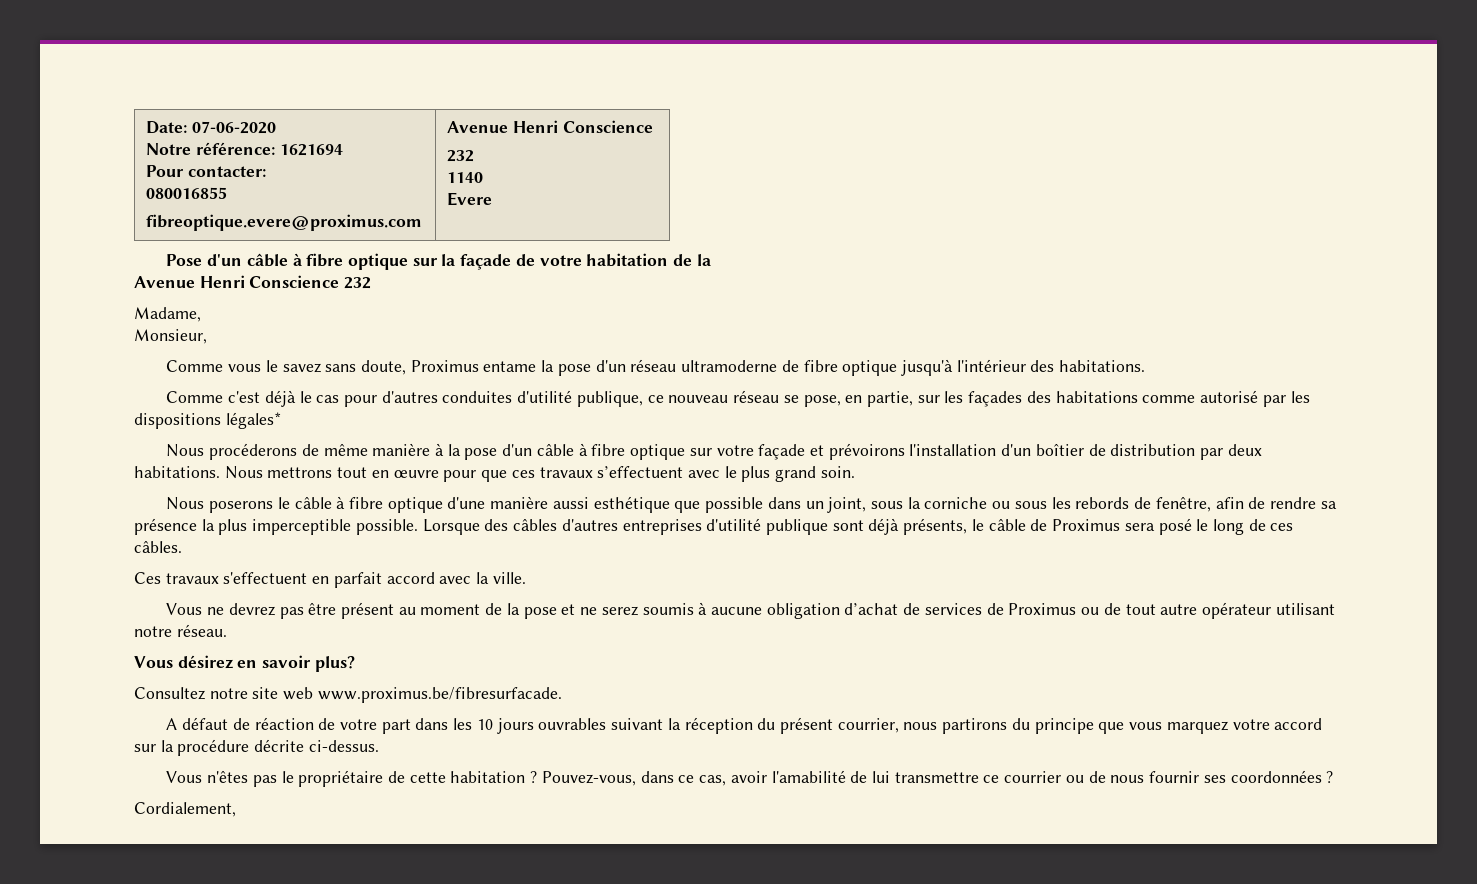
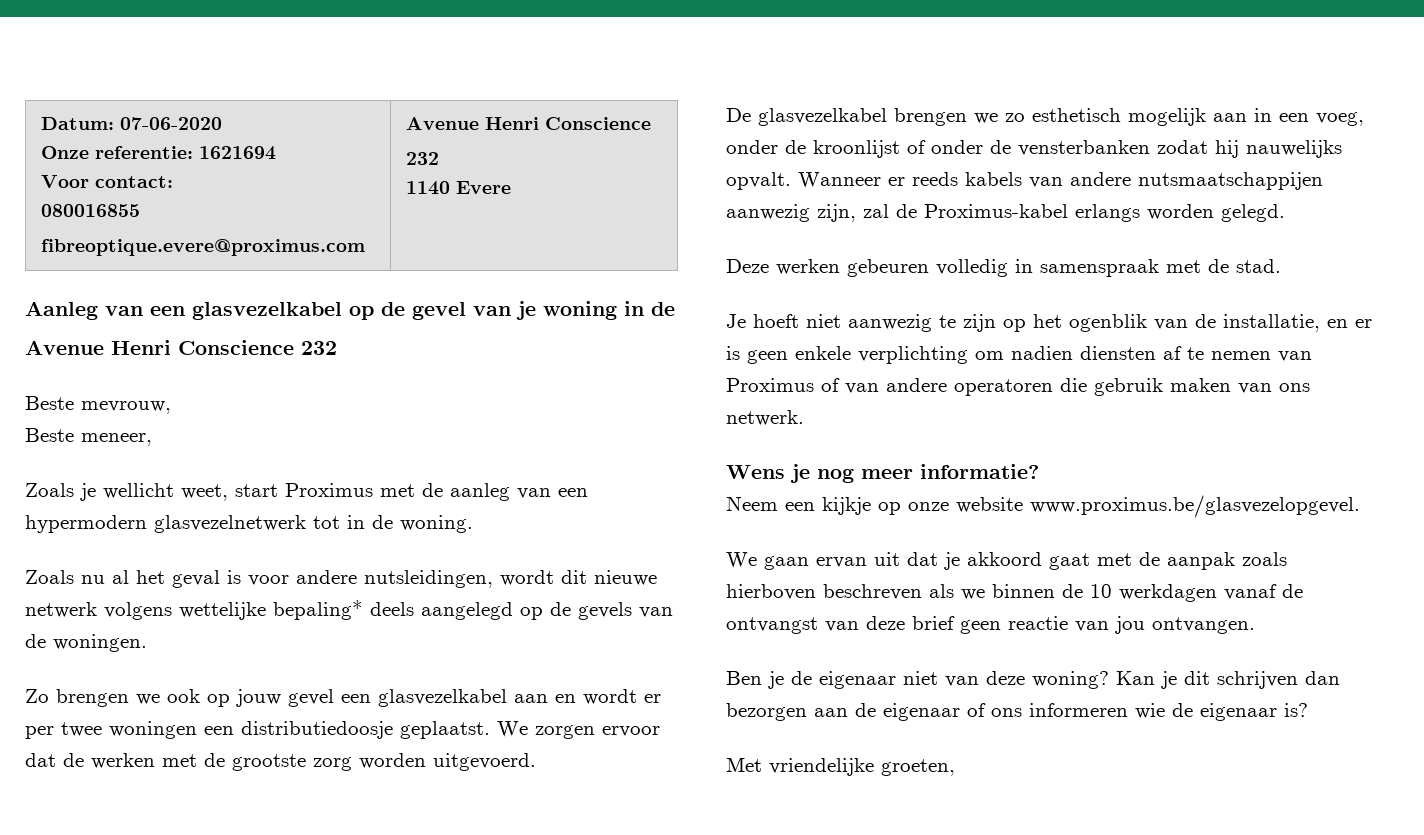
[146,121,188,134] Date: -> [41,117,115,130] Datum:
[146,142,275,155] Notre référence: -> [41,146,194,159] Onze referentie:
[146,165,266,177] Pour contacter: -> [41,175,174,188] Voor contact:
(484, 177) // -> (451, 188) none
[166,253,711,270] Pose d'un câble à fibre optique sur la façade de votre habitation de la -> [25,301,675,320] Aanleg van een glasvezelkabel op de gevel van je woning in de
[134,307,201,322] [134,329,207,344] [166,359,1146,376] [166,390,1310,407] [134,412,282,429] [166,443,1262,460] [134,466,855,482] [166,496,1337,513] [134,518,1294,535] [134,541,182,553] [134,572,526,588] [166,602,1335,619] [134,624,227,637] [134,655,355,672] [134,687,562,703] [166,717,1323,734] [134,739,379,756] [166,770,1334,787] [134,802,236,817] Madame, // Monsieur, // Comme vous le savez sans doute, Proximus entame la pose d'un réseau ultramoderne de fibre optique jusqu'à l'intérieur des habitations. // Comme c'est déjà le cas pour d'autres conduites d'utilité publique, ce nouveau réseau se pose, en partie, sur les façades des habitations comme autorisé par les dispositions légales* // Nous procéderons de même manière à la pose d'un câble à fibre optique sur votre façade et prévoirons l'installation d'un boîtier de distribution par deux habitations. Nous mettrons tout en œuvre pour que ces travaux s’effectuent avec le plus grand soin. // Nous poserons le câble à fibre optique d'une manière aussi esthétique que possible dans un joint, sous la corniche ou sous les rebords de fenêtre, afin de rendre sa présence la plus imperceptible possible. Lorsque des câbles d'autres entreprises d'utilité publique sont déjà présents, le câble de Proximus sera posé le long de ces câbles. // Ces travaux s'effectuent en parfait accord avec la ville. // Vous ne devrez pas être présent au moment de la pose et ne serez soumis à aucune obligation d’achat de services de Proximus ou de tout autre opérateur utilisant notre réseau. // Vous désirez en savoir plus? // Consultez notre site web www.proximus.be/fibresurfacade. // A défaut de réaction de votre part dans les 10 jours ouvrables suivant la réception du présent courrier, nous partirons du principe que vous marquez votre accord sur la procédure décrite ci-dessus. // Vous n'êtes pas le propriétaire de cette habitation ? Pouvez-vous, dans ce cas, avoir l'amabilité de lui transmettre ce courrier ou de nous fournir ses coordonnées ? // Cordialement, -> [25,396,171,414] [25,428,152,446] [25,483,588,501] [25,515,473,533] [25,570,657,588] [25,600,673,620] [25,634,147,652] [25,689,661,707] [25,721,660,739] [25,753,536,771] [726,108,1364,126] [726,140,1342,158] [726,172,1323,190] [726,204,1285,222] [726,259,1281,277] [726,314,1372,332] [726,346,1312,364] [726,378,1310,396] [726,410,804,426] [726,464,1039,483] [726,495,1360,518] [726,552,1287,570] [726,584,1303,602] [726,616,1255,634] [726,671,1340,689] [726,703,1308,721] [726,757,955,776] Beste mevrouw, // Beste meneer, // Zoals je wellicht weet, start Proximus met de aanleg van een hypermodern glasvezelnetwerk tot in de woning. // Zoals nu al het geval is voor andere nutsleidingen, wordt dit nieuwe netwerk volgens wettelijke bepaling* deels aangelegd op de gevels van de woningen. // Zo brengen we ook op jouw gevel een glasvezelkabel aan en wordt er per twee woningen een distributiedoosje geplaatst. We zorgen ervoor dat de werken met de grootste zorg worden uitgevoerd. // De glasvezelkabel brengen we zo esthetisch mogelijk aan in een voeg, onder de kroonlijst of onder de vensterbanken zodat hij nauwelijks opvalt. Wanneer er reeds kabels van andere nutsmaatschappijen aanwezig zijn, zal de Proximus-kabel erlangs worden gelegd. // Deze werken gebeuren volledig in samenspraak met de stad. // Je hoeft niet aanwezig te zijn op het ogenblik van de installatie, en er is geen enkele verplichting om nadien diensten af te nemen van Proximus of van andere operatoren die gebruik maken van ons netwerk. // Wens je nog meer informatie? // Neem een kijkje op onze website www.proximus.be/glasvezelopgevel. // We gaan ervan uit dat je akkoord gaat met de aanpak zoals hierboven beschreven als we binnen de 10 werkdagen vanaf de ontvangst van deze brief geen reactie van jou ontvangen. // Ben je de eigenaar niet van deze woning? Kan je dit schrijven dan bezorgen aan de eigenaar of ons informeren wie de eigenaar is? // Met vriendelijke groeten,

